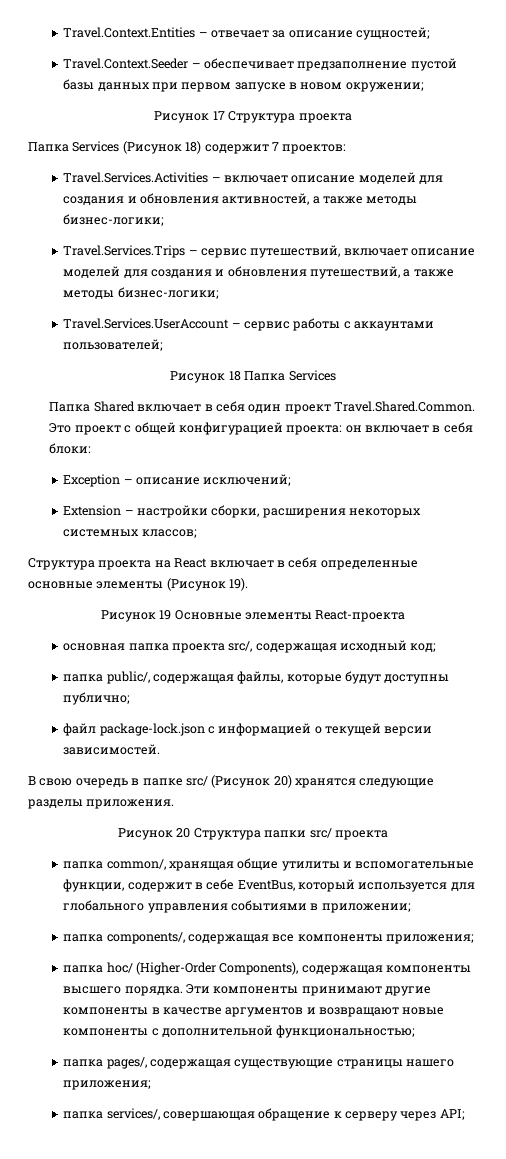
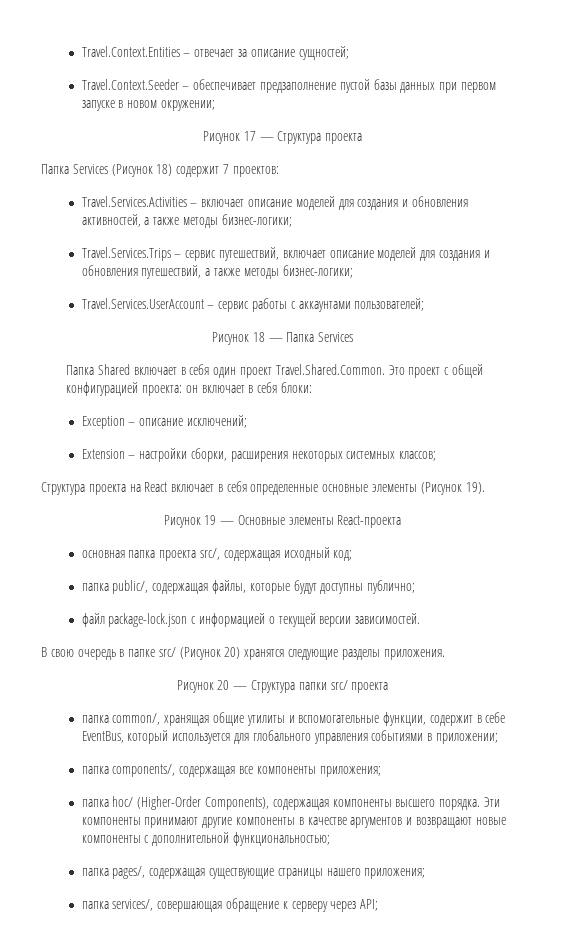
(225, 115) none -> [259,137,274,141] —
(241, 376) none -> [268,338,283,342] —
(172, 615) none -> [220,521,235,525] —
(191, 833) none -> [233,686,248,690] —

